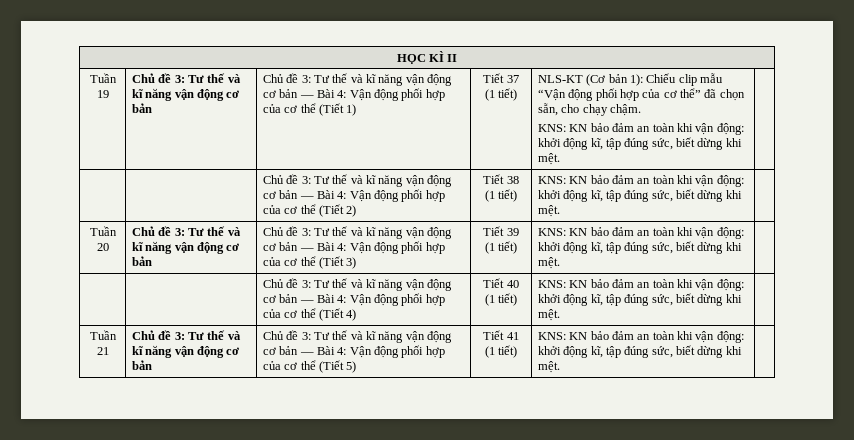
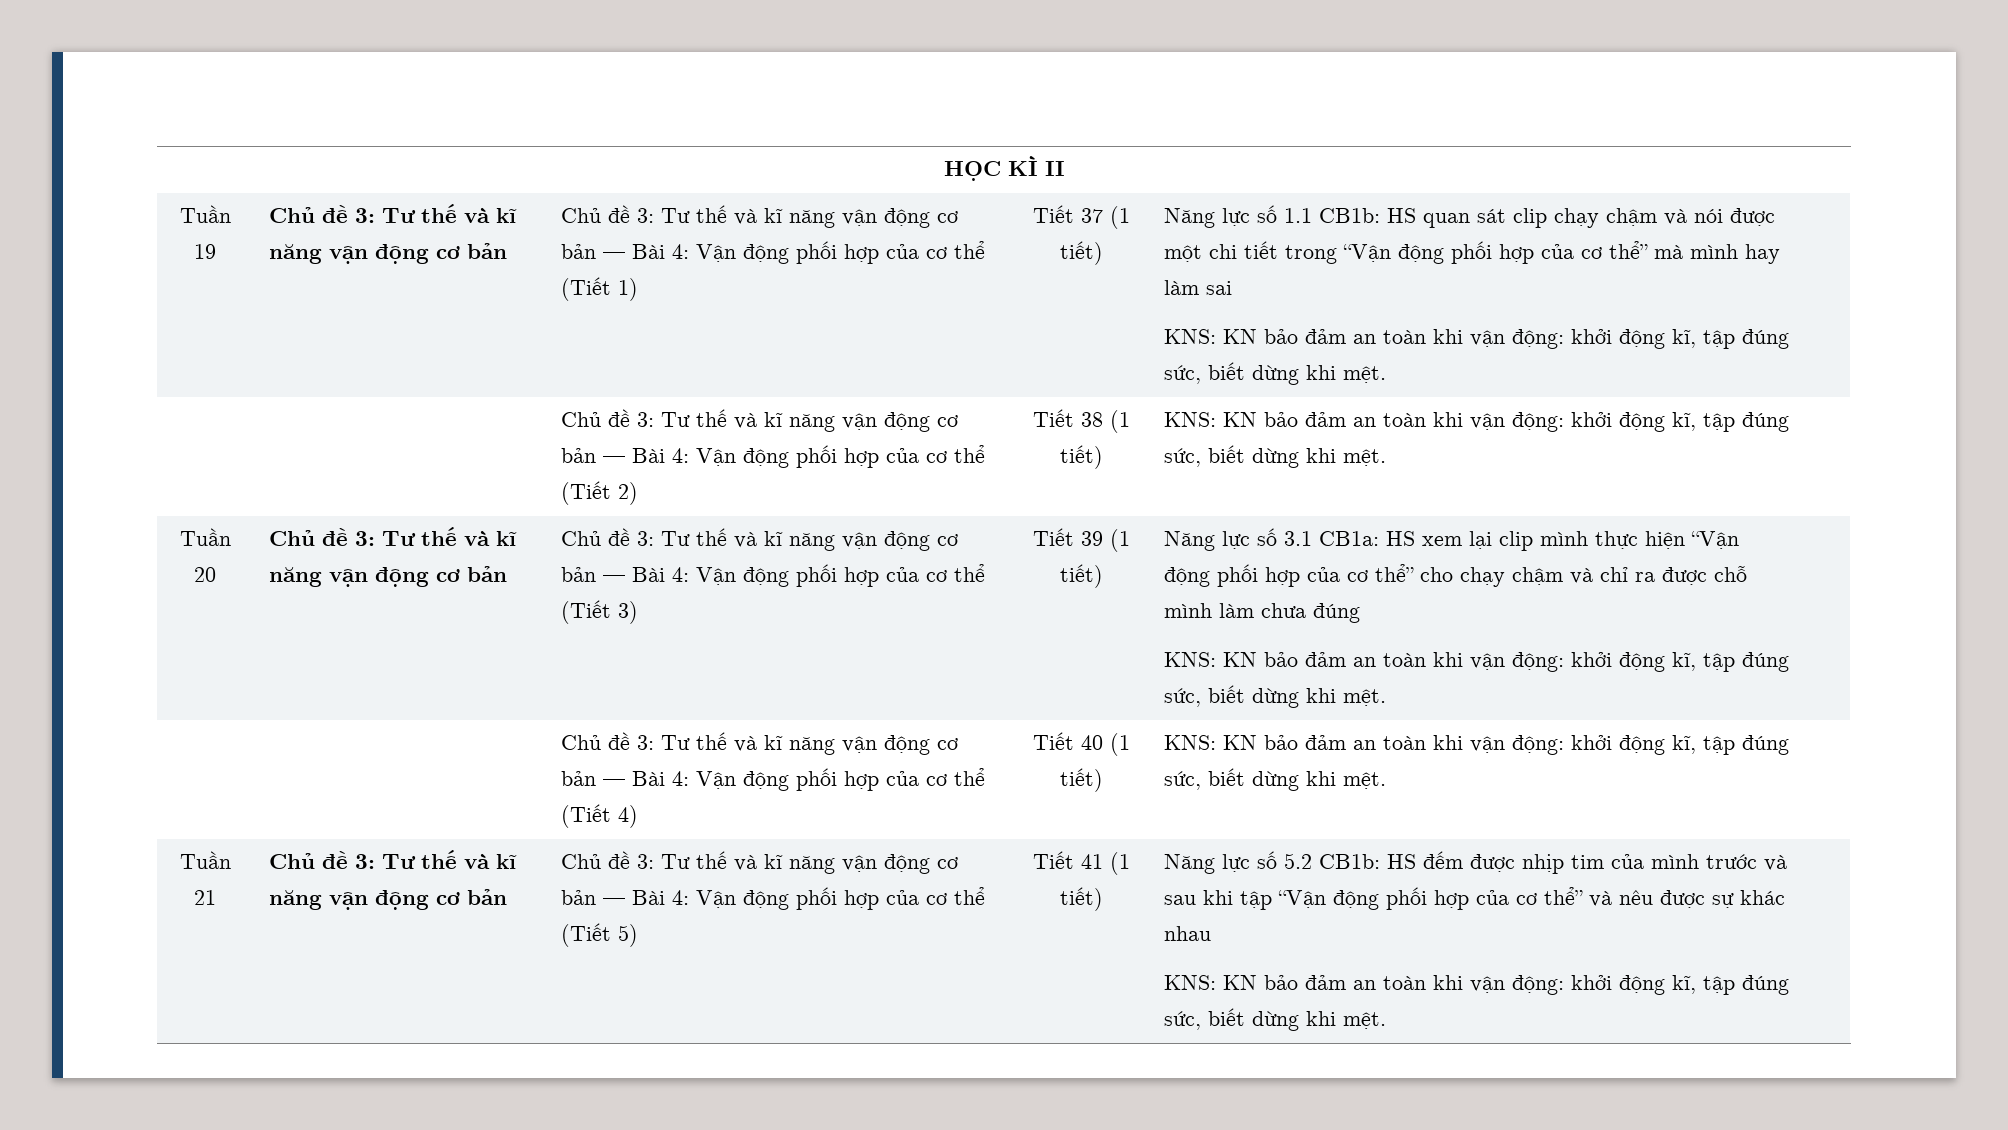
[537,73,724,86] [537,88,745,101] [537,103,641,116] NLS-KT (Cơ bản 1): Chiếu clip mẫu “Vận động phối hợp của cơ thể” đã chọn sẵn, cho chạy chậm. -> [1163,205,1775,228] [1163,241,1780,264] [1163,280,1232,295] Năng lực số 1.1 CB1b: HS quan sát clip chạy chậm và nói được một chi tiết trong “Vận động phối hợp của cơ thể” mà mình hay làm sai
(518, 247) none -> [1163,528,1739,551] [1163,564,1747,587] [1163,603,1360,623] Năng lực số 3.1 CB1a: HS xem lại clip mình thực hiện “Vận động phối hợp của cơ thể” cho chạy chậm và chỉ ra được chỗ mình làm chưa đúng //
(518, 351) none -> [1163,851,1787,874] [1163,887,1785,910] [1163,926,1211,941] Năng lực số 5.2 CB1b: HS đếm được nhịp tim của mình trước và sau khi tập “Vận động phối hợp của cơ thể” và nêu được sự khác nhau //

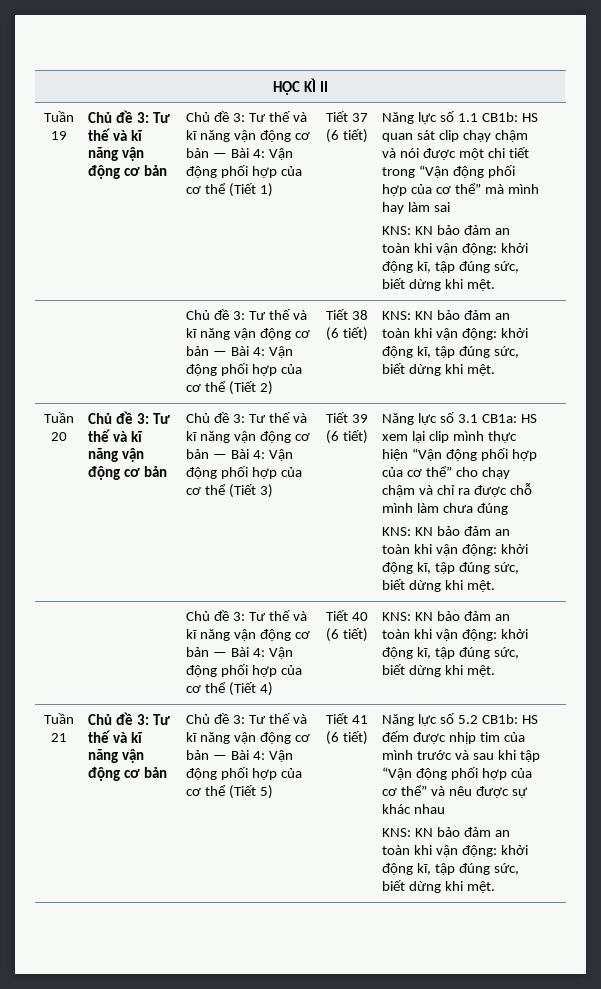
[1110,206,1130,229] (1 -> [326,129,340,143] (6
[1110,410,1130,433] (1 -> [326,327,340,341] (6
[1110,529,1130,552] (1 -> [326,430,340,444] (6
[1110,733,1130,756] (1 -> [326,628,340,642] (6
[1110,852,1130,875] (1 -> [326,731,340,745] (6

